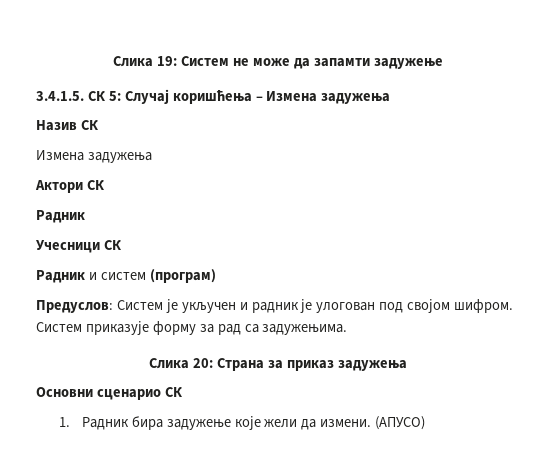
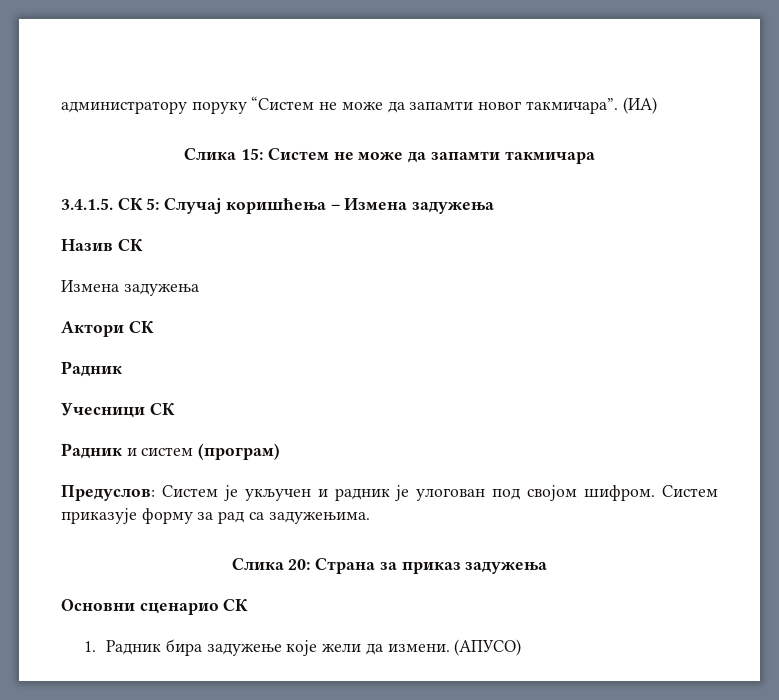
[113,56,178,67] Слика 19: -> [61,96,657,114] [184,148,264,160] администратору поруку “Систем не може да запамти новог такмичара”. (ИА) // Слика 15:
[373,58,443,69] задужење -> [504,151,595,164] такмичара

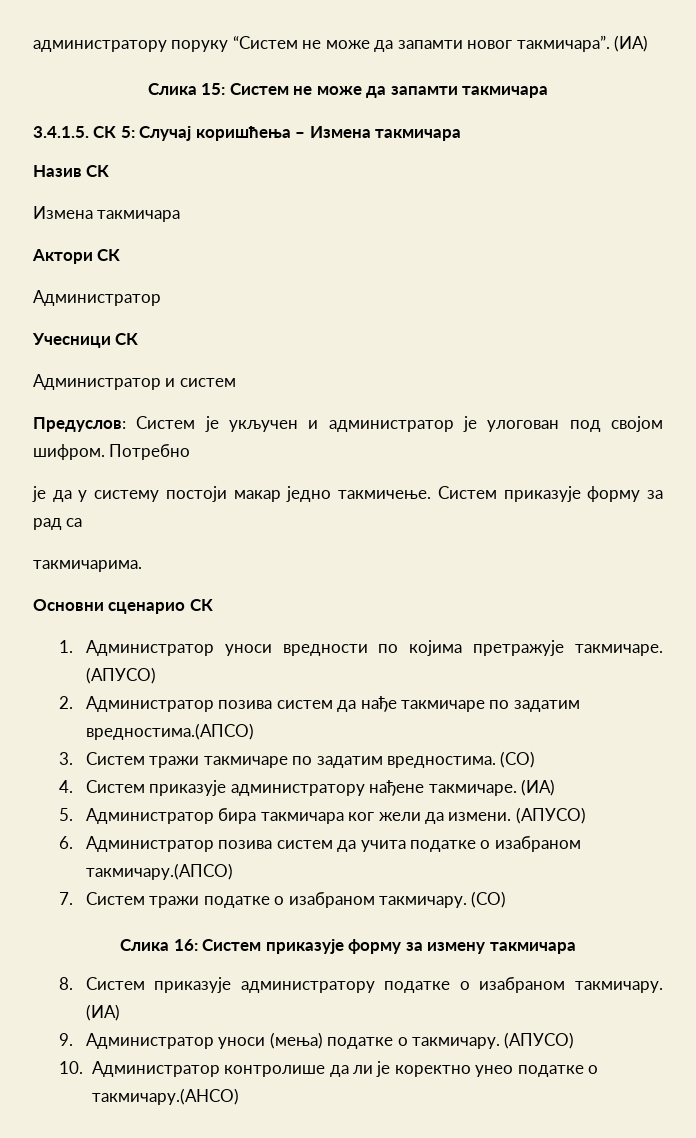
[412,201,495,214] задужења -> [375,129,462,141] такмичара
[123,283,199,296] задужења -> [97,210,181,222] такмичара
[61,361,122,377] Радник -> [33,290,161,306] Администратор
[61,443,122,459] Радник -> [33,374,161,390] Администратор
[198,443,281,460] (програм) -> (236, 382) none
[334,488,390,501] радник -> [328,420,454,432] администратор
(656, 493) none -> [109,444,191,460] [32,486,432,502] Потребно // је да у систему постоји макар једно такмичење.
[268,511,370,524] [231,558,548,574] [61,599,249,615] [83,639,522,656] задужењима. // Слика 20: Страна за приказ задужења // Основни сценарио СК // 1. Радник бира задужење које жели да измени. (АПУСО) -> [33,560,142,572] [33,599,213,614] [59,640,663,656] [85,667,156,684] [59,696,580,712] [85,723,254,740] [59,751,536,768] [59,779,556,796] [59,807,586,824] [59,836,581,852] [85,863,233,880] [59,891,507,908] [120,939,576,954] [59,977,663,993] [85,1004,120,1021] [59,1032,575,1049] [59,1061,599,1077] [91,1088,239,1105] // такмичарима. // Основни сценарио СК // 1. Администратор уноси вредности по којима претражује такмичаре. (АПУСО) // 2. Администратор позива систем да нађе такмичаре по задатим вредностима.(АПСО) // 3. Систем тражи такмичаре по задатим вредностима. (СО) // 4. Систем приказује администратору нађене такмичаре. (ИА) // 5. Администратор бира такмичара ког жели да измени. (АПУСО) // 6. Администратор позива систем да учита податке о изабраном такмичару.(АПСО) // 7. Систем тражи податке о изабраном такмичару. (СО) // Слика 16: Систем приказује форму за измену такмичара // 8. Систем приказује администратору податке о изабраном такмичару. (ИА) // 9. Администратор уноси (мења) податке о такмичару. (АПУСО) // 10. Администратор контролише да ли је коректно унео податке о такмичару.(АНСО)

